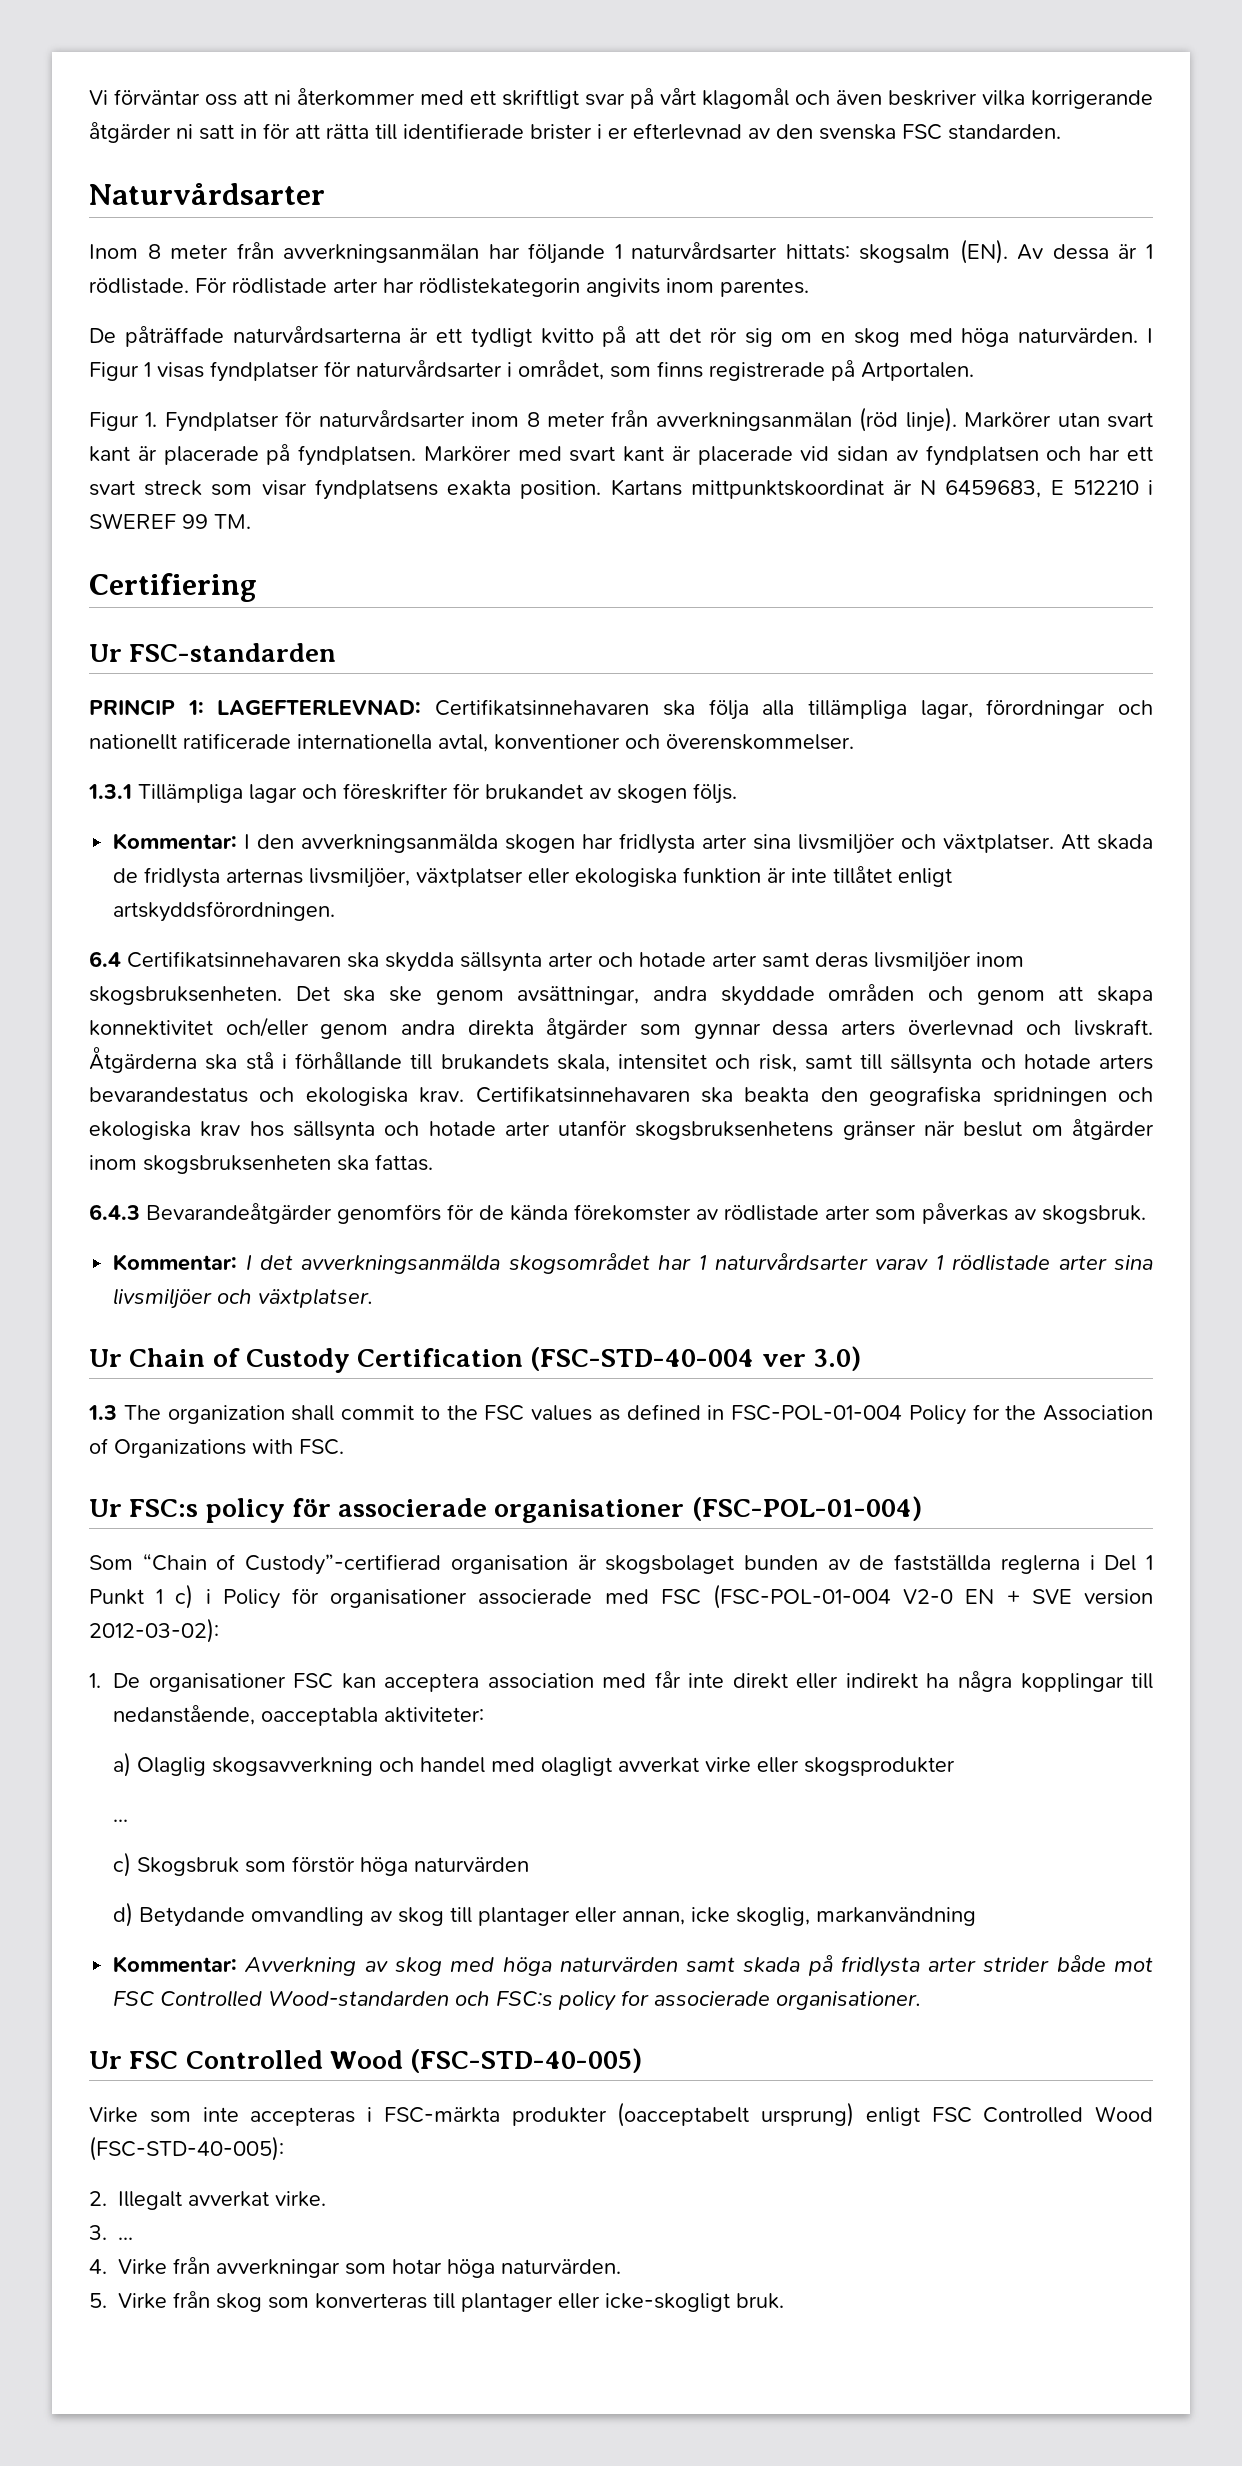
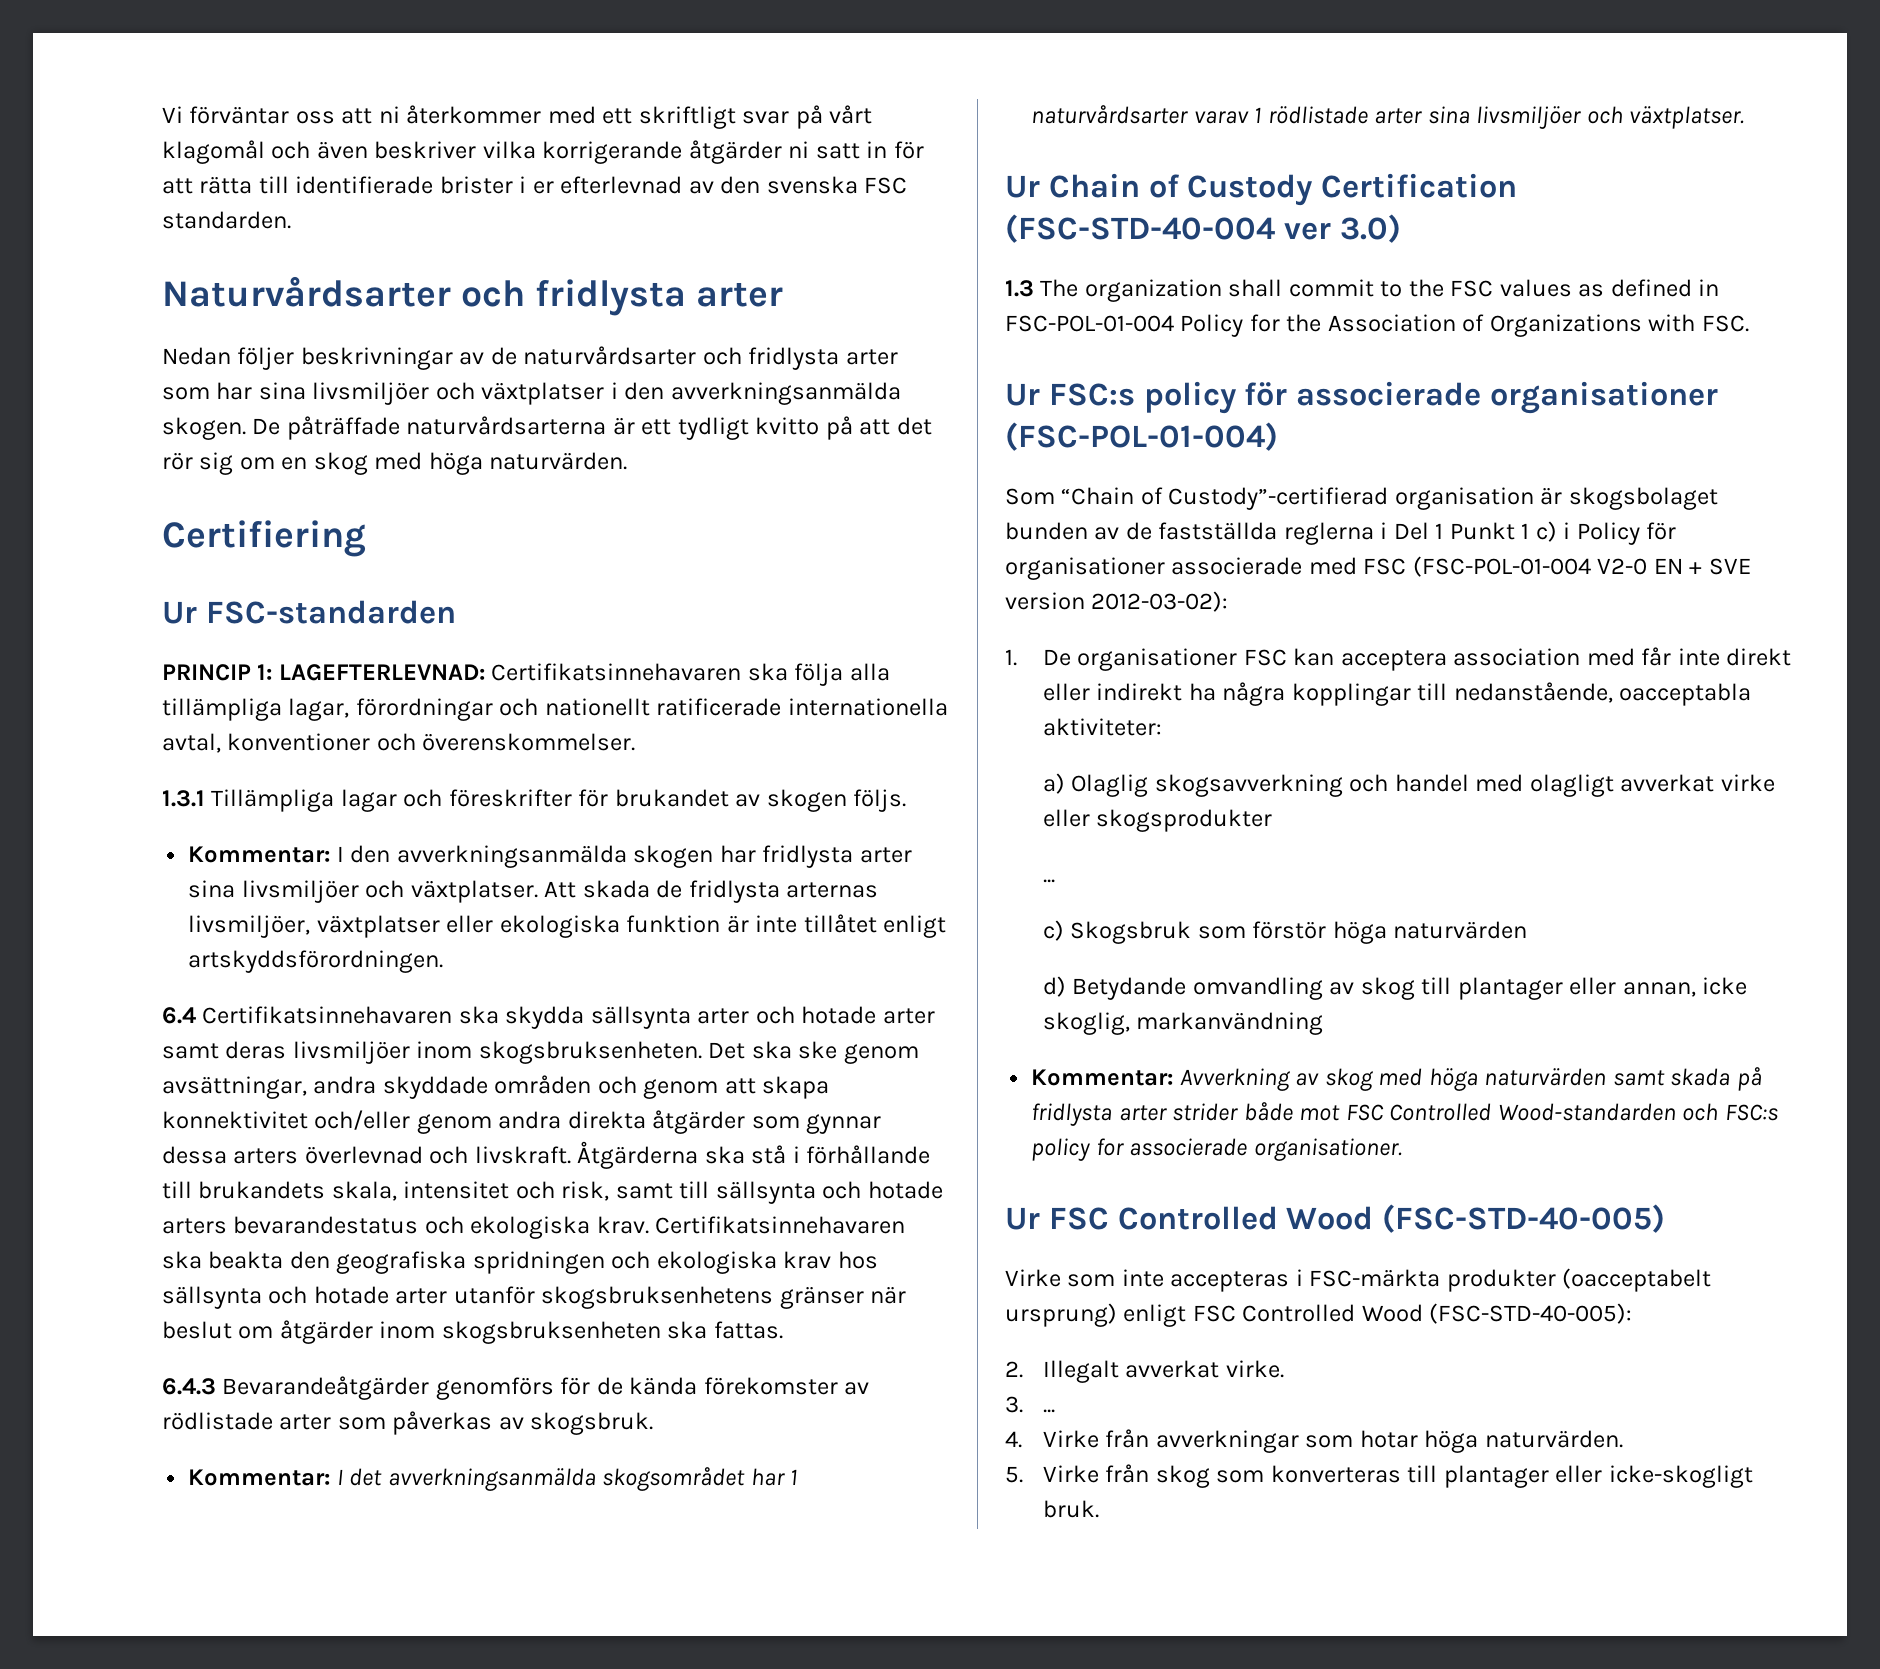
[89,239,1153,264] [89,278,809,297] // Inom 8 meter från avverkningsanmälan har följande 1 naturvårdsarter hittats: skogsalm (EN). Av dessa är 1 rödlistade. För rödlistade arter har rödlistekategorin angivits inom parentes. // -> [461,279,784,316] [162,346,898,370] [162,382,901,405] [162,417,246,440] och fridlysta arter // Nedan följer beskrivningar av de naturvårdsarter och fridlysta arter som har sina livsmiljöer och växtplatser i den avverkningsanmälda skogen.
[1147,328,1154,343] [89,360,974,382] [89,407,1153,432] [89,444,1153,466] [89,479,1153,500] [89,513,251,529] I Figur 1 visas fyndplatser för naturvårdsarter i området, som finns registrerade på Artportalen. // Figur 1. Fyndplatser för naturvårdsarter inom 8 meter från avverkningsanmälan (röd linje). Markörer utan svart kant är placerade på fyndplatsen. Markörer med svart kant är placerade vid sidan av fyndplatsen och har ett svart streck som visar fyndplatsens exakta position. Kartans mittpunktskoordinat är N 6459683, E 512210 i SWEREF 99 TM. -> (628, 461) none

